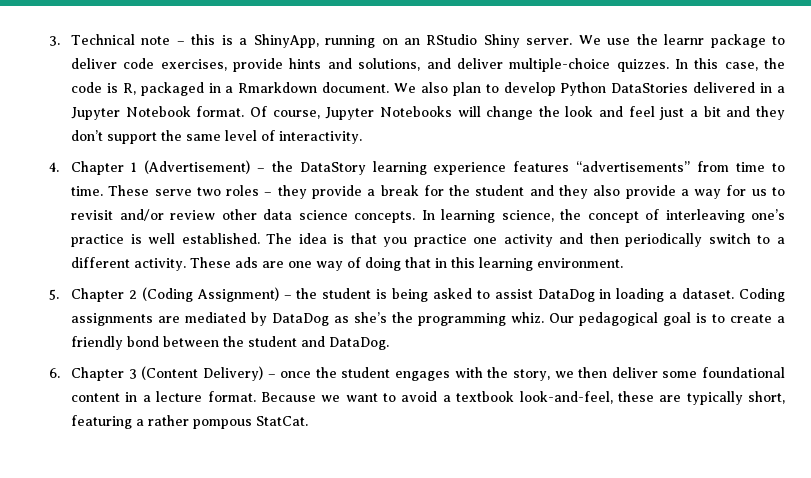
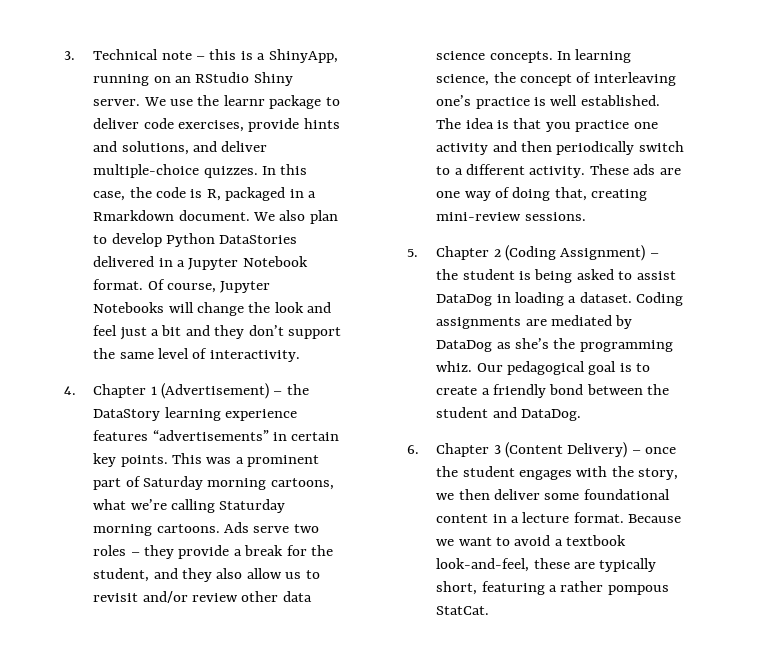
[697,161,786,172] [71,185,150,196] from time to time. These -> [272,432,340,441] [93,453,320,467] [93,476,334,490] [93,499,286,513] [93,522,249,536] in certain key points. This was a prominent part of Saturday morning cartoons, what we’re calling Staturday morning cartoons. Ads
[475,185,525,196] student -> [93,568,150,582] student,
[625,185,747,199] provide a way for -> [246,568,282,579] allow
[405,257,624,271] that in this learning environment. -> [554,187,648,201] [436,212,586,221] that, creating mini-review sessions.

